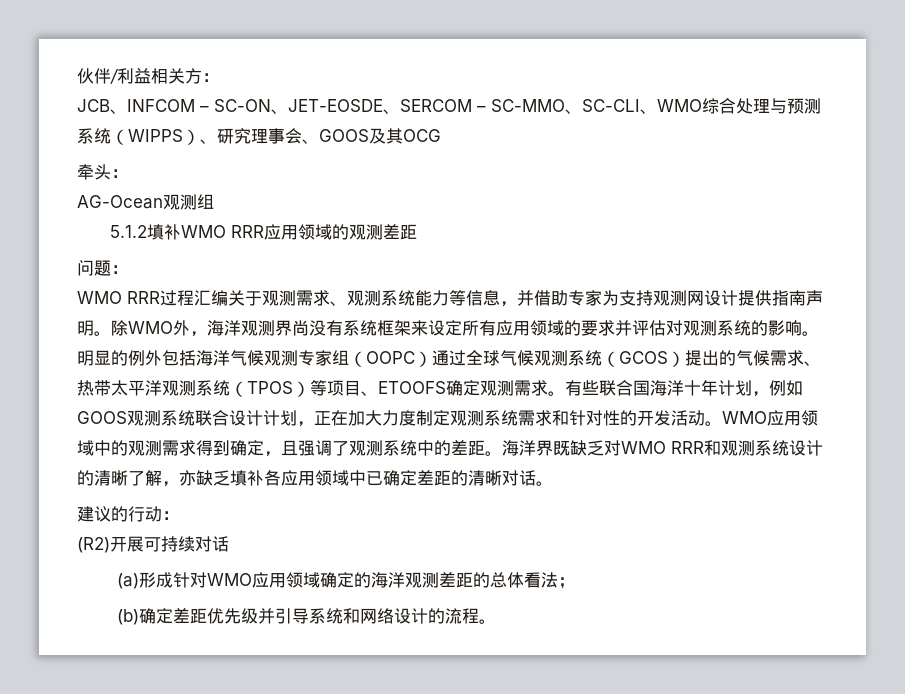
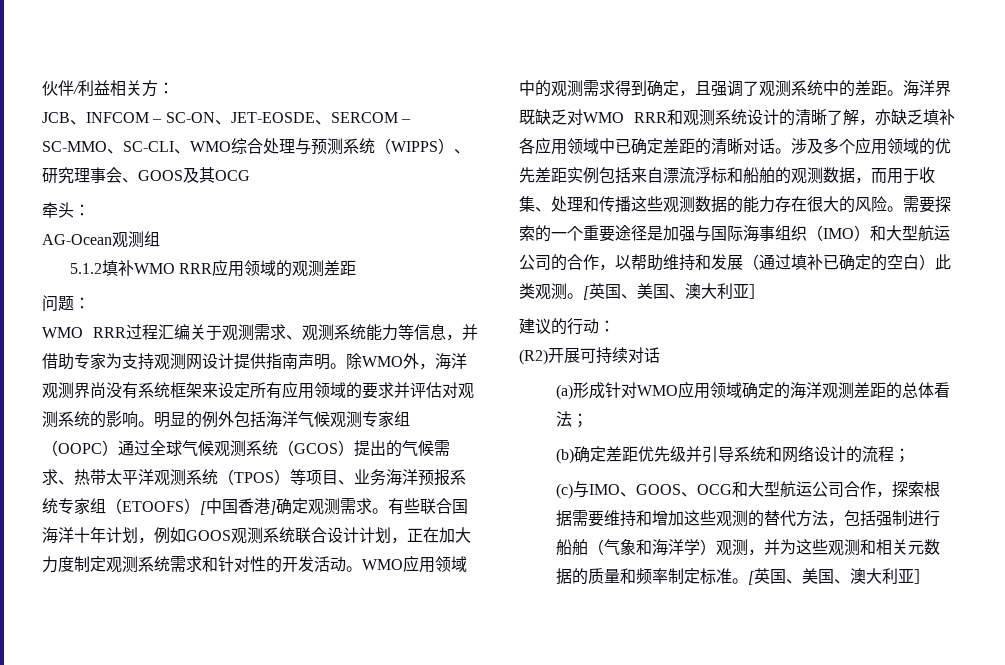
[378,381,446,394] ETOOFS -> [354,469,466,486] [42,498,276,515] 业务海洋预报系统专家组（ETOOFS）[中国香港]
(553, 483) none -> [791,137,951,155] [519,167,935,184] [519,196,951,213] [519,225,950,242] [519,254,951,271] [519,283,765,300] 涉及多个应用领域的优先差距实例包括来自漂流浮标和船舶的观测数据，而用于收集、处理和传播这些观测数据的能力存在很大的风险。需要探索的一个重要途径是加强与国际海事组织（IMO）和大型航运公司的合作，以帮助维持和发展（通过填补已确定的空白）此类观测。[英国、美国、澳大利亚］
[479,619,497,624] 。 -> [894,448,911,463] [556,481,941,499] [556,510,941,527] [556,539,941,556] [556,568,931,585] ； // (c)与IMO、GOOS、OCG和大型航运公司合作，探索根据需要维持和增加这些观测的替代方法，包括强制进行船舶（气象和海洋学）观测，并为这些观测和相关元数据的质量和频率制定标准。[英国、美国、澳大利亚］

